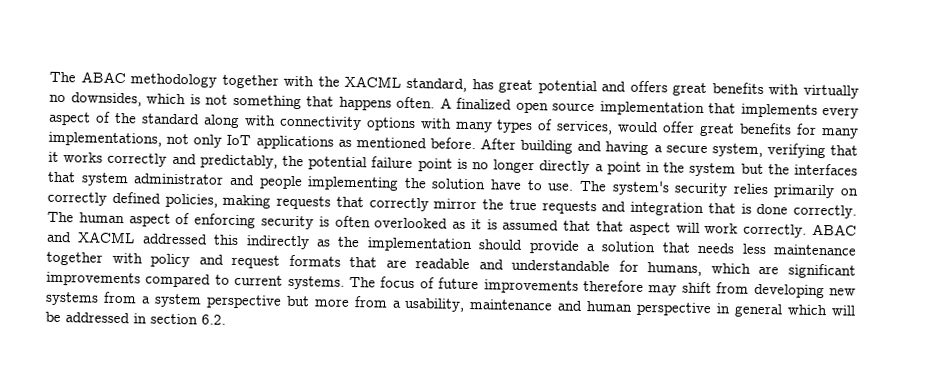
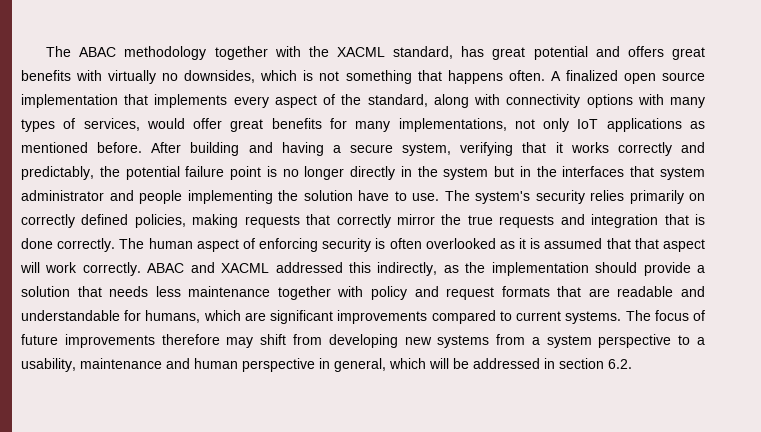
[141,113,200,125] standard -> [367,94,428,107] standard,
[594,161,642,175] a point -> (396, 173) none
(764, 169) none -> [519,166,531,177] in
[245,235,310,250] indirectly -> [377,262,438,276] indirectly,
[285,295,388,308] but more from -> [678,335,691,345] to
[734,303,784,318] general -> [334,358,386,372] general,

